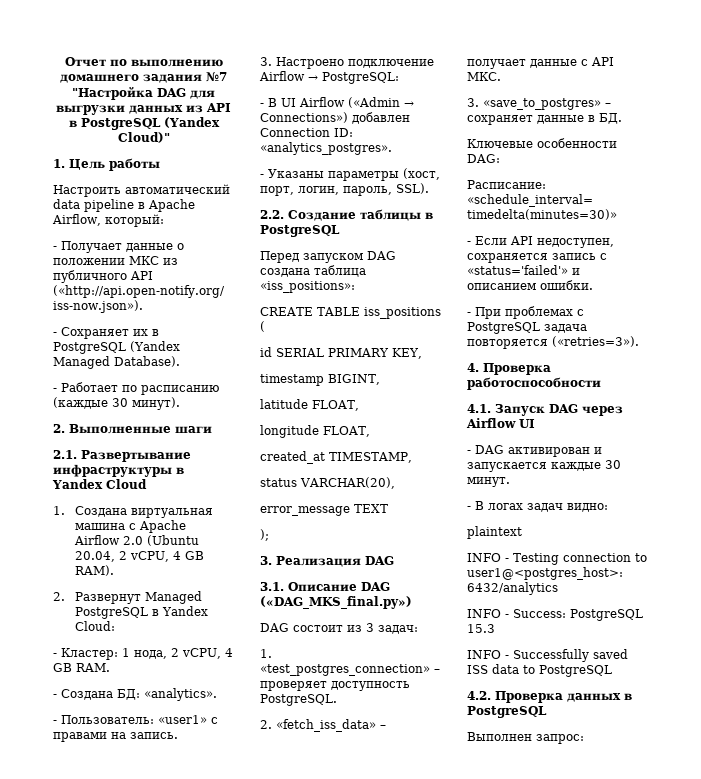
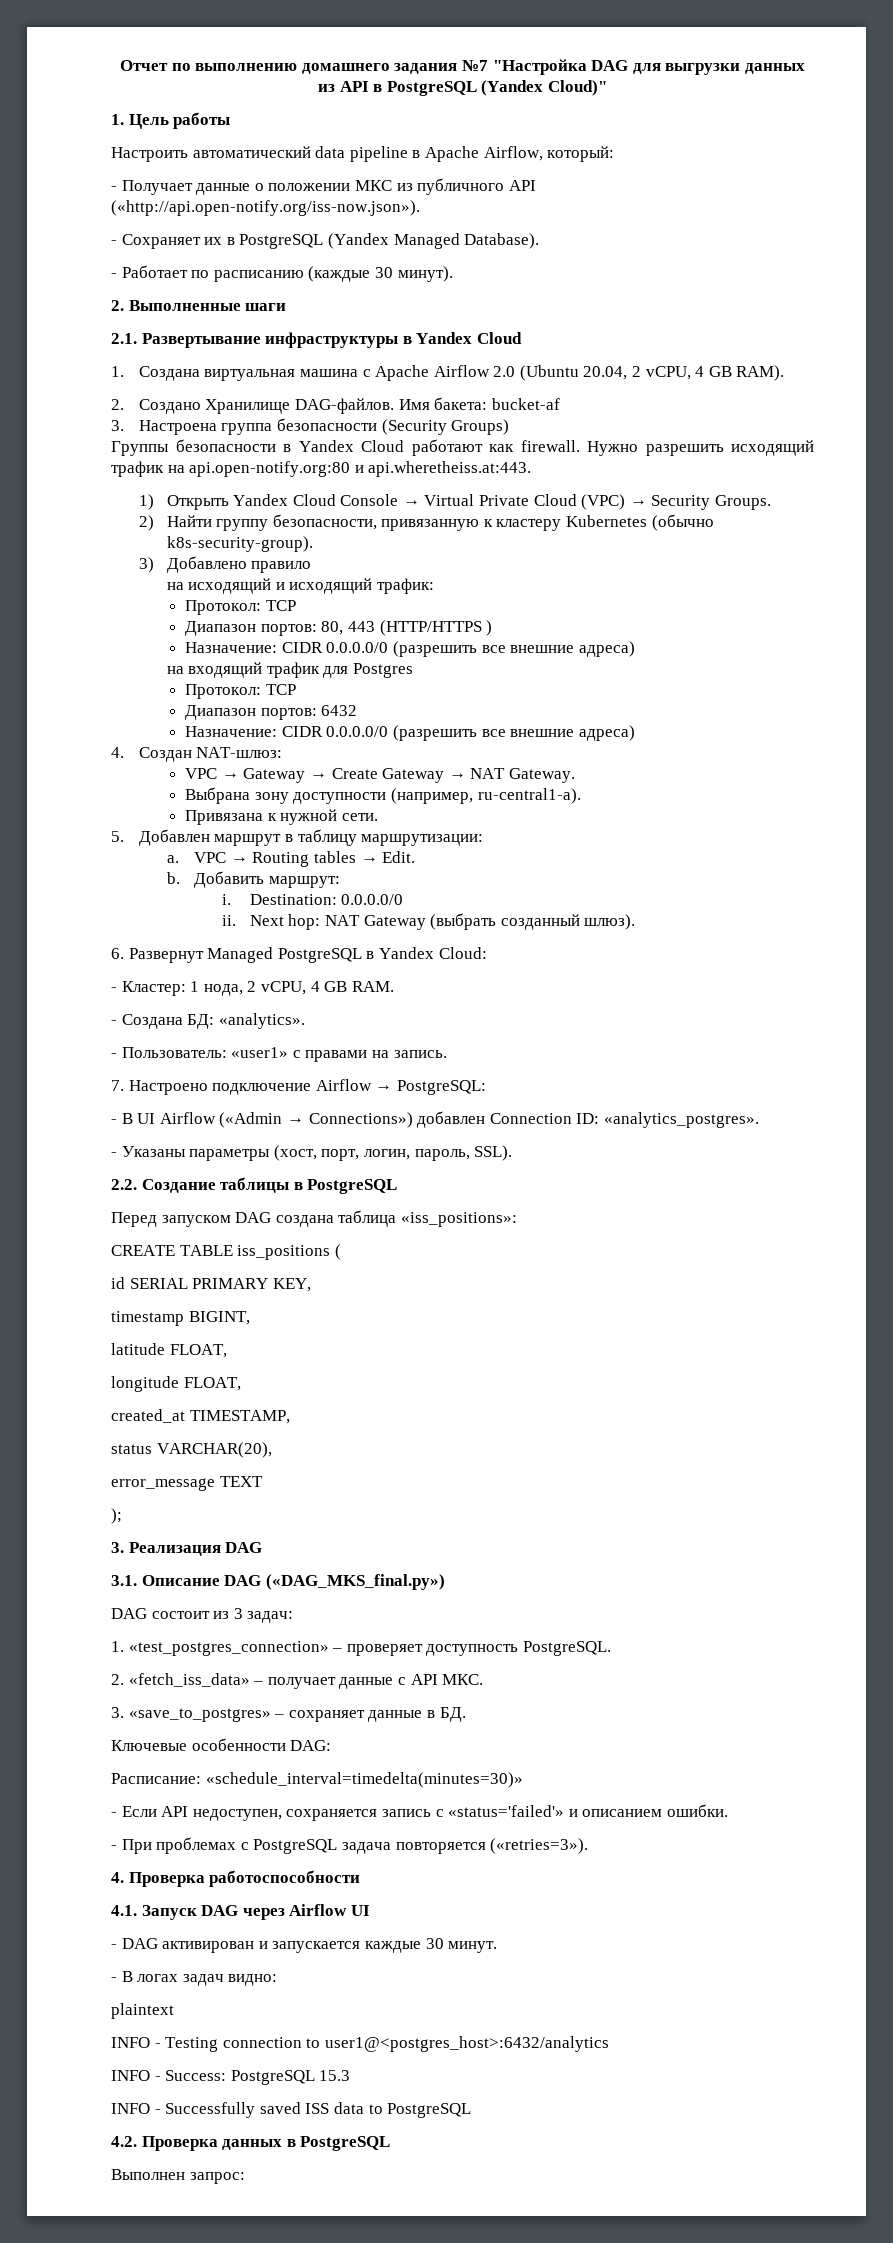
(65, 596) none -> [138,397,560,414] [111,418,510,435] [111,439,814,456] [111,461,532,477] [138,494,772,510] [138,514,714,531] [166,536,313,552] [138,556,312,573] [166,578,434,594] [185,600,296,615] [185,620,493,636] [185,641,635,657] [166,662,413,678] [185,684,296,699] [185,705,358,720] [185,725,635,741] [111,747,283,762] [185,768,575,783] [185,787,581,804] [185,809,379,825] [111,829,484,846] [166,851,416,867] [166,871,340,888] [222,894,404,905] [222,913,636,930] [111,948,124,959] Создано Хранилище DAG-файлов. Имя бакета: bucket-af // 3. Настроена группа безопасности (Security Groups) // Группы безопасности в Yandex Cloud работают как firewall. Нужно разрешить исходящий трафик на api.open-notify.org:80 и api.wheretheiss.at:443. // 1) Открыть Yandex Cloud Console → Virtual Private Cloud (VPC) → Security Groups. // 2) Найти группу безопасности, привязанную к кластеру Kubernetes (обычно k8s-security-group). // 3) Добавлено правило // на исходящий и исходящий трафик: // Протокол: TCP // Диапазон портов: 80, 443 (HTTP/HTTPS ) // Назначение: CIDR 0.0.0.0/0 (разрешить все внешние адреса) // на входящий трафик для Postgres // Протокол: TCP // Диапазон портов: 6432 // Назначение: CIDR 0.0.0.0/0 (разрешить все внешние адреса) // 4. Создан NAT-шлюз: // VPC → Gateway → Create Gateway → NAT Gateway. // Выбрана зону доступности (например, ru-central1-a). // Привязана к нужной сети. // 5. Добавлен маршрут в таблицу маршрутизации: // a. VPC → Routing tables → Edit. // b. Добавить маршрут: // i. Destination: 0.0.0.0/0 // ii. Next hop: NAT Gateway (выбрать созданный шлюз). // 6.
[260,57,272,66] 3. -> [111,1080,124,1091] 7.

